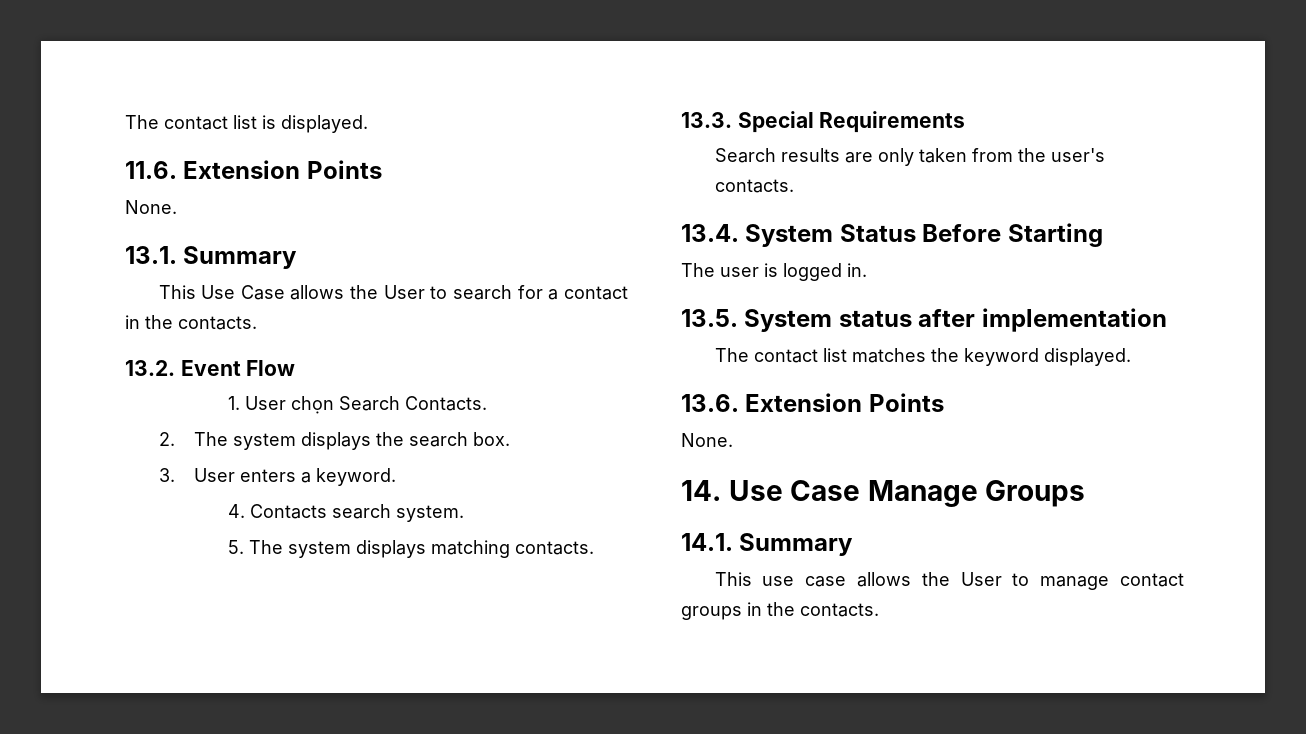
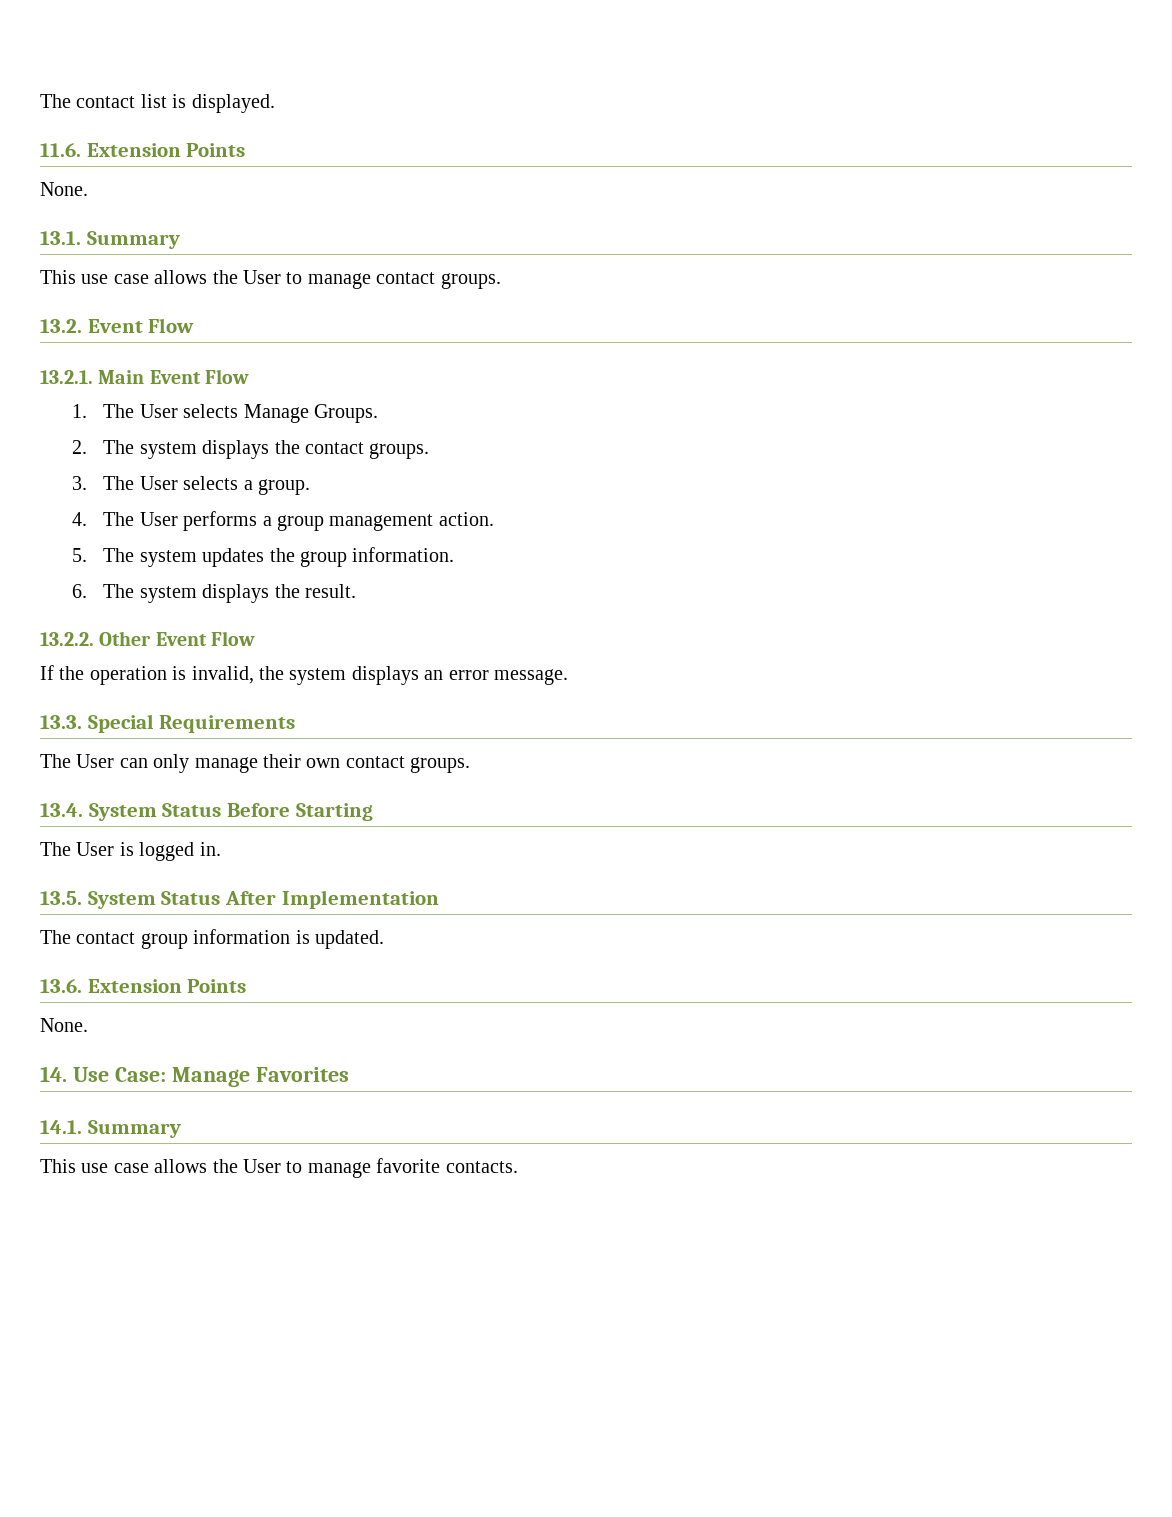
[201,285,628,300] [125,315,257,330] [125,360,296,376] [228,396,488,414] Use Case allows the User to search for a contact in the contacts. // 13.2. Event Flow // 1. User chọn Search Contacts. -> [81,270,501,289] [40,318,195,333] [40,369,250,384] [71,404,378,423] use case allows the User to manage contact groups. // 13.2. Event Flow // 13.2.1. Main Event Flow // 1. The User selects Manage Groups.
[408,432,510,447] search box. -> [304,442,430,459] contact groups.
[193,468,396,486] [228,504,465,522] [228,540,595,558] [681,111,966,133] [715,148,1106,166] [715,179,795,193] User enters a keyword. // 4. Contacts search system. // 5. The system displays matching contacts. // 13.3. Special Requirements // Search results are only taken from the user's contacts. -> [103,476,310,495] [71,511,494,531] [71,547,455,567] [71,584,356,603] [40,631,256,646] [40,665,568,685] [40,714,296,733] [40,754,471,773] The User selects a group. // 4. The User performs a group management action. // 5. The system updates the group information. // 6. The system displays the result. // 13.2.2. Other Event Flow // If the operation is invalid, the system displays an error message. // 13.3. Special Requirements // The User can only manage their own contact groups.
[720,267,759,277] user -> [76,842,115,856] User
[838,308,1167,332] [715,348,1132,366] status after implementation // The contact list matches the keyword displayed. -> [161,890,439,909] [40,929,384,949] Status After Implementation // The contact group information is updated.
[790,480,1086,507] Case Manage Groups -> [114,1067,349,1087] Case: Manage Favorites
[1120,573,1184,587] [681,602,795,620] contact groups in the -> [376,1158,441,1173] favorite

